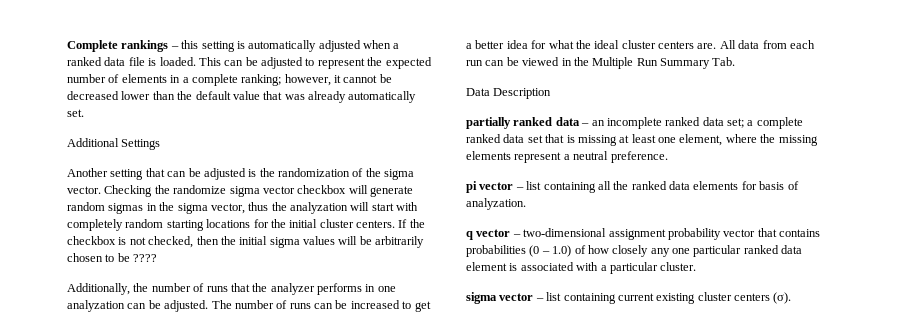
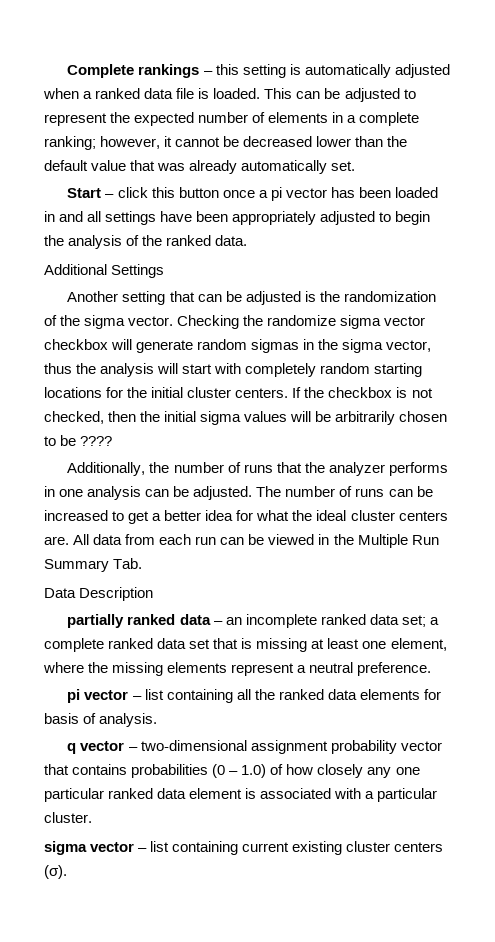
(84, 113) none -> [67,187,438,201] [44,211,431,225] [44,235,248,249] // Start – click this button once a pi vector has been loaded in and all settings have been appropriately adjusted to begin the analysis of the ranked data.
[290,202,348,214] analyzation -> [100,363,155,377] analysis
[67,300,125,312] analyzation -> [87,486,142,500] analysis
[466,198,526,210] analyzation. -> [99,713,158,727] analysis.

